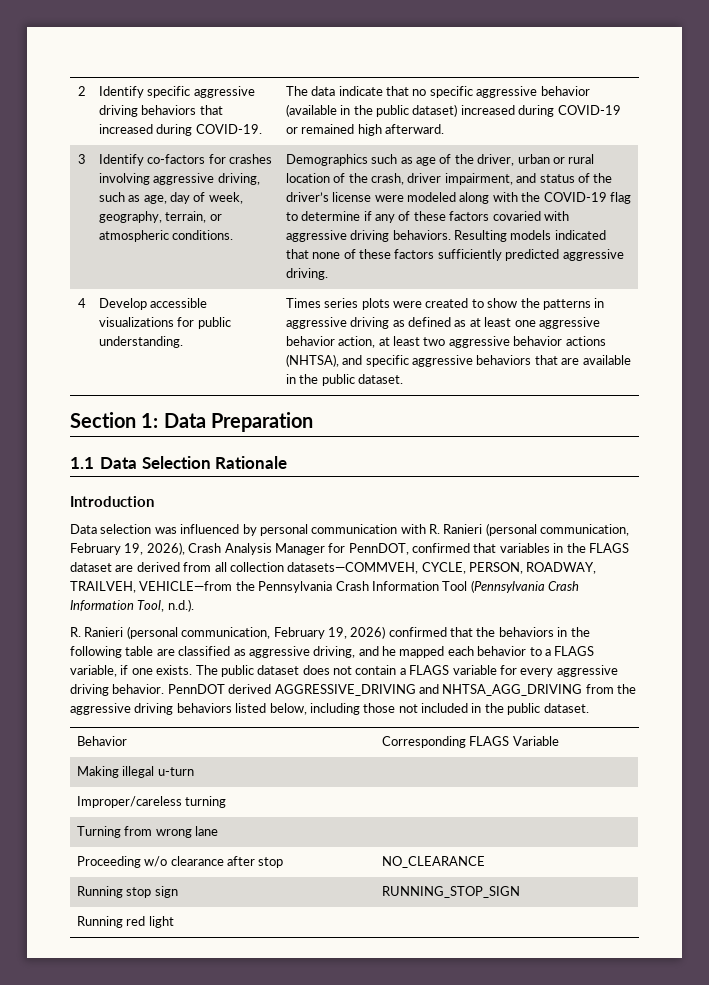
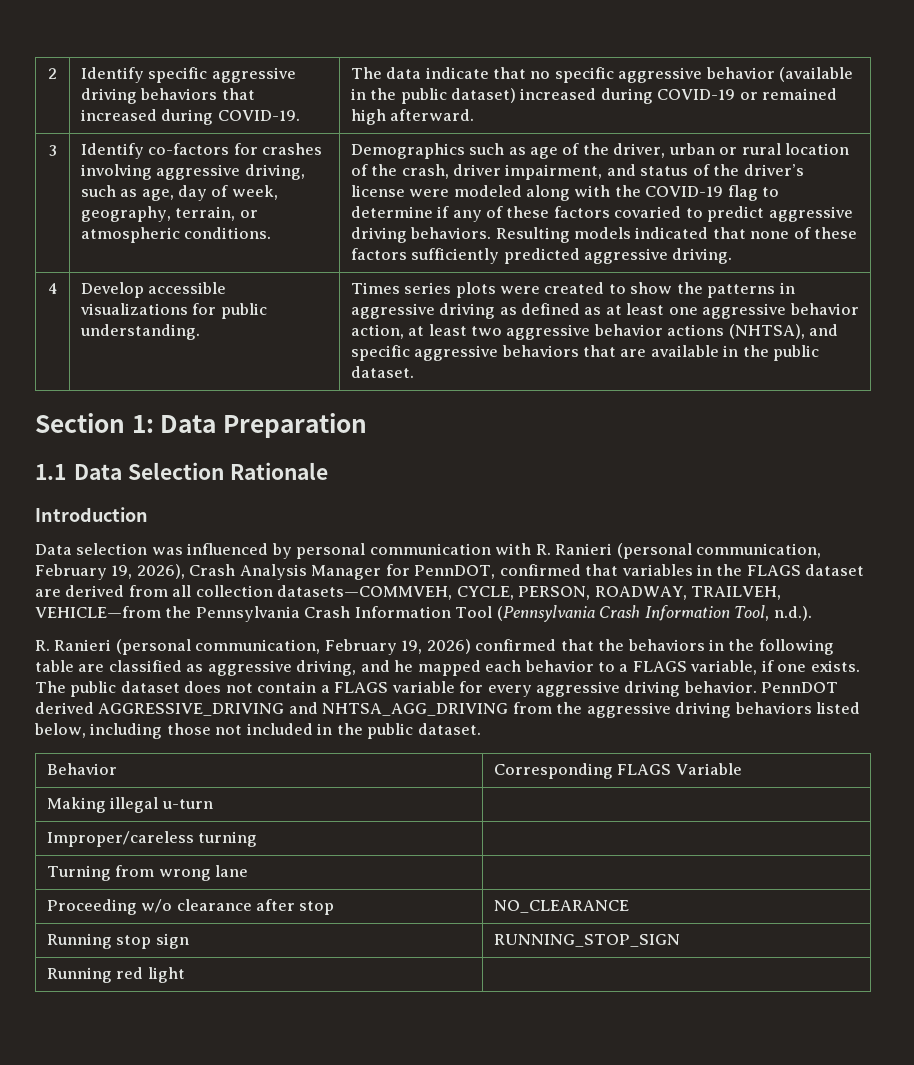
[543,211,569,221] with -> [685,206,765,222] to predict

